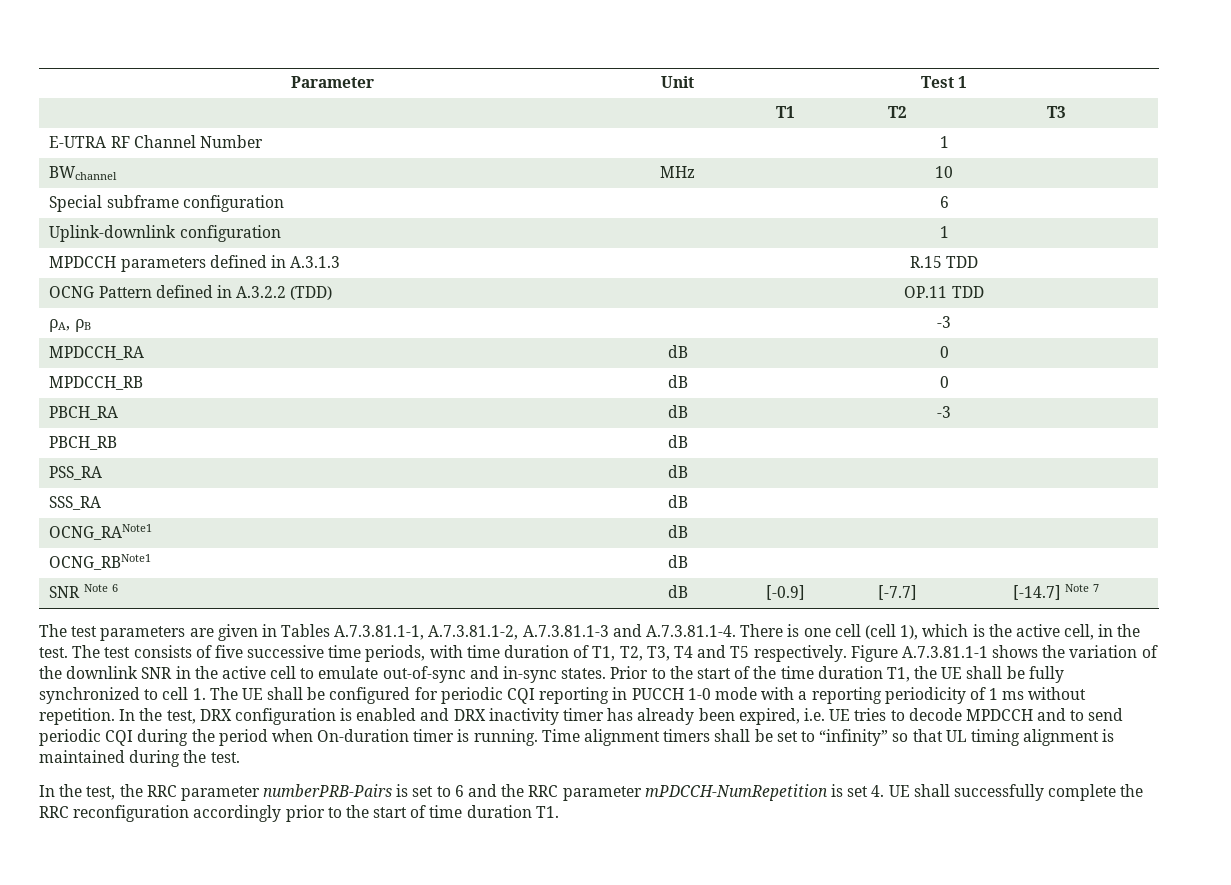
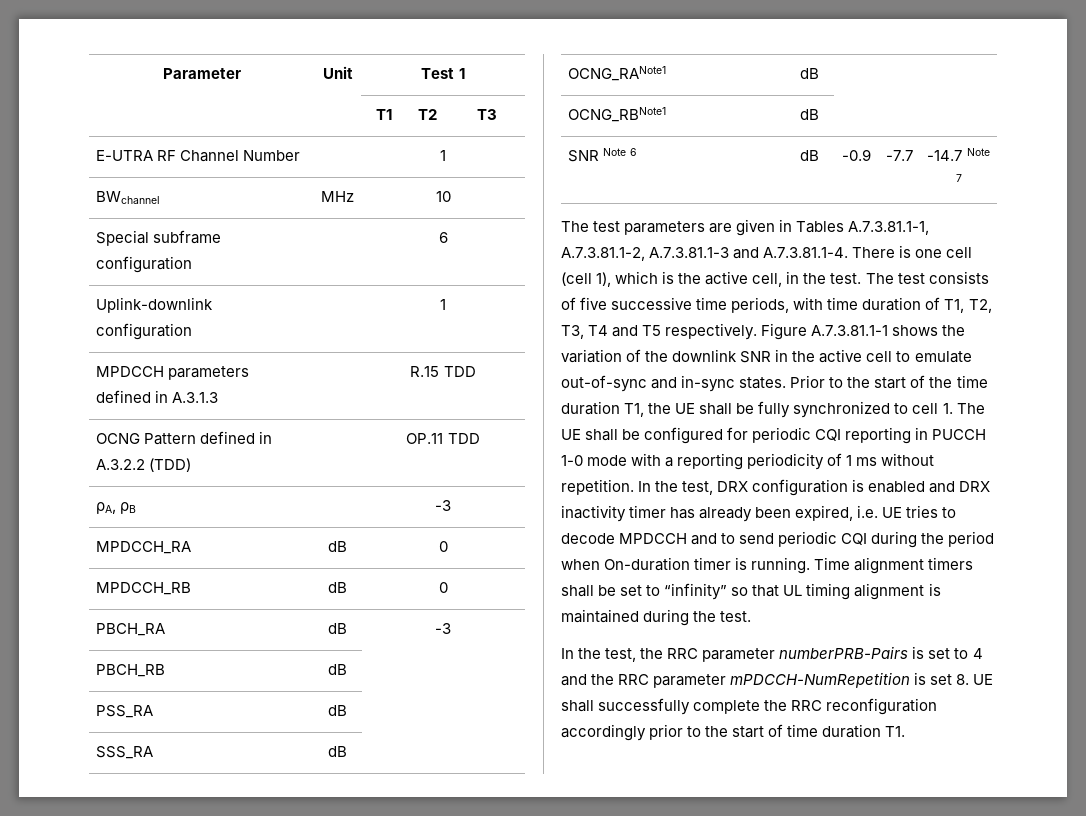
[766,585,805,600] [878,585,917,600] [1012,585,1061,600] [-0.9] | [-7.7] | [-14.7] -> [841,149,871,161] [886,150,913,161] [927,150,963,161] -0.9 | -7.7 | -14.7
[454,785,464,797] 6 -> [972,648,983,659] 4
[871,785,885,797] 4. -> [956,674,970,685] 8.

